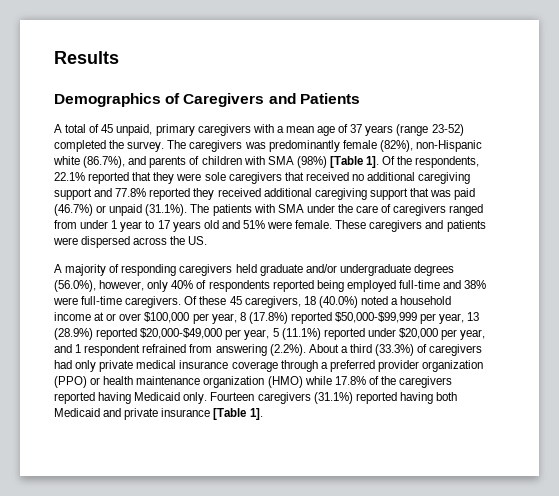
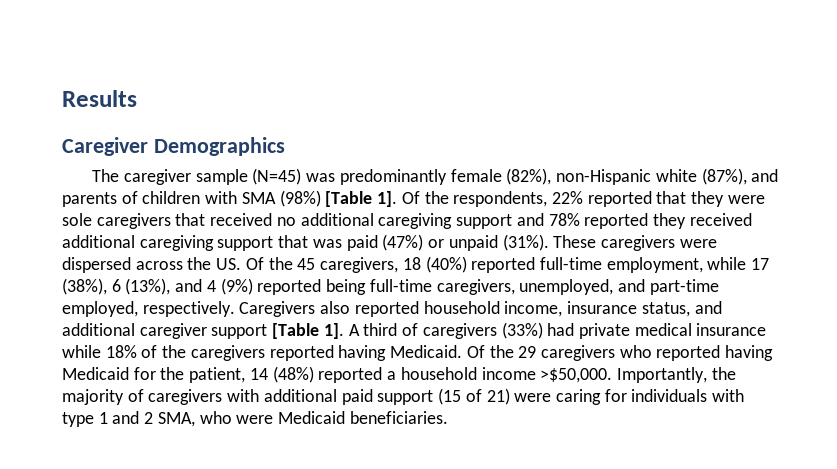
(119, 57) none -> [62,137,148,156] Caregiver
[165,93,360,107] [54,124,464,136] [54,140,243,152] of Caregivers and Patients // A total of 45 unpaid, primary caregivers with a mean age of 37 years (range 23-52) completed the survey. The caregivers -> [92,168,302,185] // The caregiver sample (N=45)
[83,156,126,168] (86.7%), -> [701,168,747,185] (87%),
[54,172,85,181] 22.1% -> [551,191,583,204] 22%
[115,188,147,197] 77.8% -> [548,213,580,226] 78%
[54,204,93,216] (46.7%) -> [382,234,424,251] (47%)
[145,204,484,216] [54,220,486,232] (31.1%). The patients with SMA under the care of caregivers ranged from under 1 year to 17 years old and 51% were female. These caregivers and patients -> [502,234,675,251] (31%). These caregivers
[54,264,454,276] [54,280,487,292] [53,296,452,308] [54,312,480,324] [54,328,486,340] [54,344,483,356] [54,360,484,372] [54,376,366,388] // A majority of responding caregivers held graduate and/or undergraduate degrees (56.0%), however, only 40% of respondents reported being employed full-time and 38% were full-time caregivers. Of these 45 caregivers, 18 (40.0%) noted a household income at or over $100,000 per year, 8 (17.8%) reported $50,000-$99,999 per year, 13 (28.9%) reported $20,000-$49,000 per year, 5 (11.1%) reported under $20,000 per year, and 1 respondent refrained from answering (2.2%). About a third (33.3%) of caregivers had only private medical insurance coverage through a preferred provider organization (PPO) or health maintenance organization (HMO) while 17.8% -> [245,256,770,273] [62,278,719,295] [62,301,722,317] [62,322,767,339] [62,345,137,358] Of the 45 caregivers, 18 (40%) reported full-time employment, while 17 (38%), 6 (13%), and 4 (9%) reported being full-time caregivers, unemployed, and part-time employed, respectively. Caregivers also reported household income, insurance status, and additional caregiver support [Table 1]. A third of caregivers (33%) had private medical insurance while 18%
[134,392,457,404] [54,408,263,420] Medicaid only. Fourteen caregivers (31.1%) reported having both Medicaid and private insurance [Table 1]. -> [390,345,774,361] [62,366,736,383] [62,388,745,405] [62,411,448,427] Medicaid. Of the 29 caregivers who reported having Medicaid for the patient, 14 (48%) reported a household income >$50,000. Importantly, the majority of caregivers with additional paid support (15 of 21) were caring for individuals with type 1 and 2 SMA, who were Medicaid beneficiaries.

